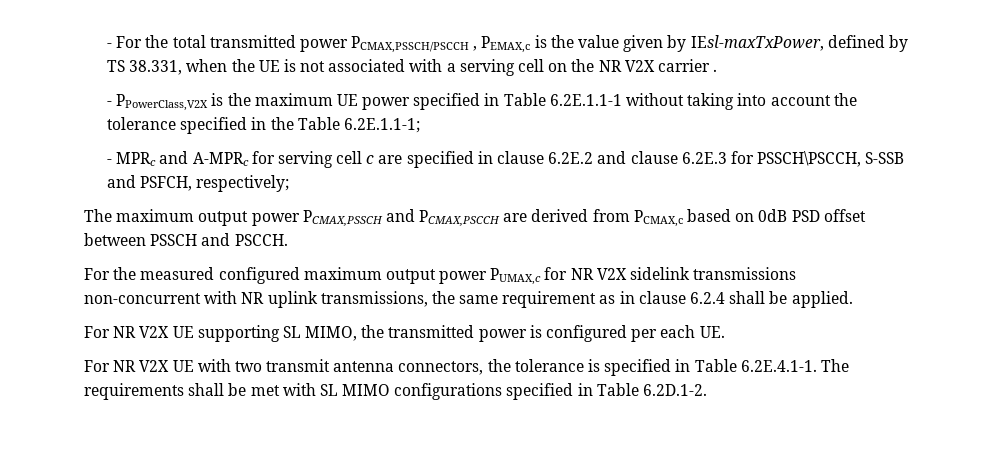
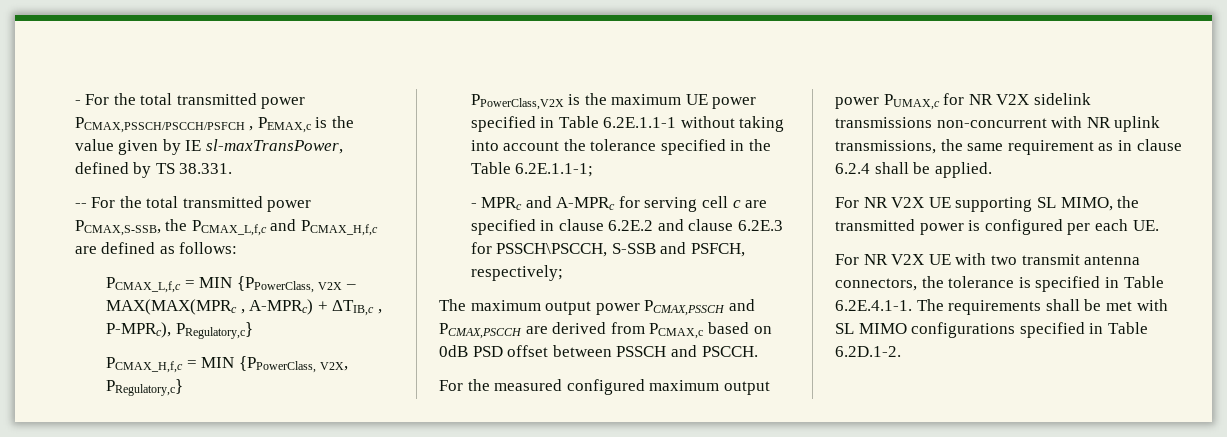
[351,36,470,53] PCMAX,PSSCH/PSCCH -> [74,117,245,133] PCMAX,PSSCH/PSCCH/PSFCH
[690,35,824,51] IEsl-maxTxPower, -> [185,139,343,154] IE sl-maxTransPower,
[129,59,718,76] [106,101,112,106] 38.331, when the UE is not associated with a serving cell on the NR V2X carrier . // - -> [179,163,233,174] [74,196,312,212] [74,219,378,236] [74,242,238,254] [106,276,356,293] [106,299,382,316] [106,322,253,339] [106,356,349,373] [106,379,184,396] 38.331. // -- For the total transmitted power PCMAX,S-SSB, the PCMAX_L,f,c and PCMAX_H,f,c are defined as follows: // PCMAX_L,f,c = MIN {PPowerClass, V2X – MAX(MAX(MPRc , A-MPRc) + ΔTIB,c , P-MPRc), PRegulatory,c} // PCMAX_H,f,c = MIN {PPowerClass, V2X, PRegulatory,c} //

